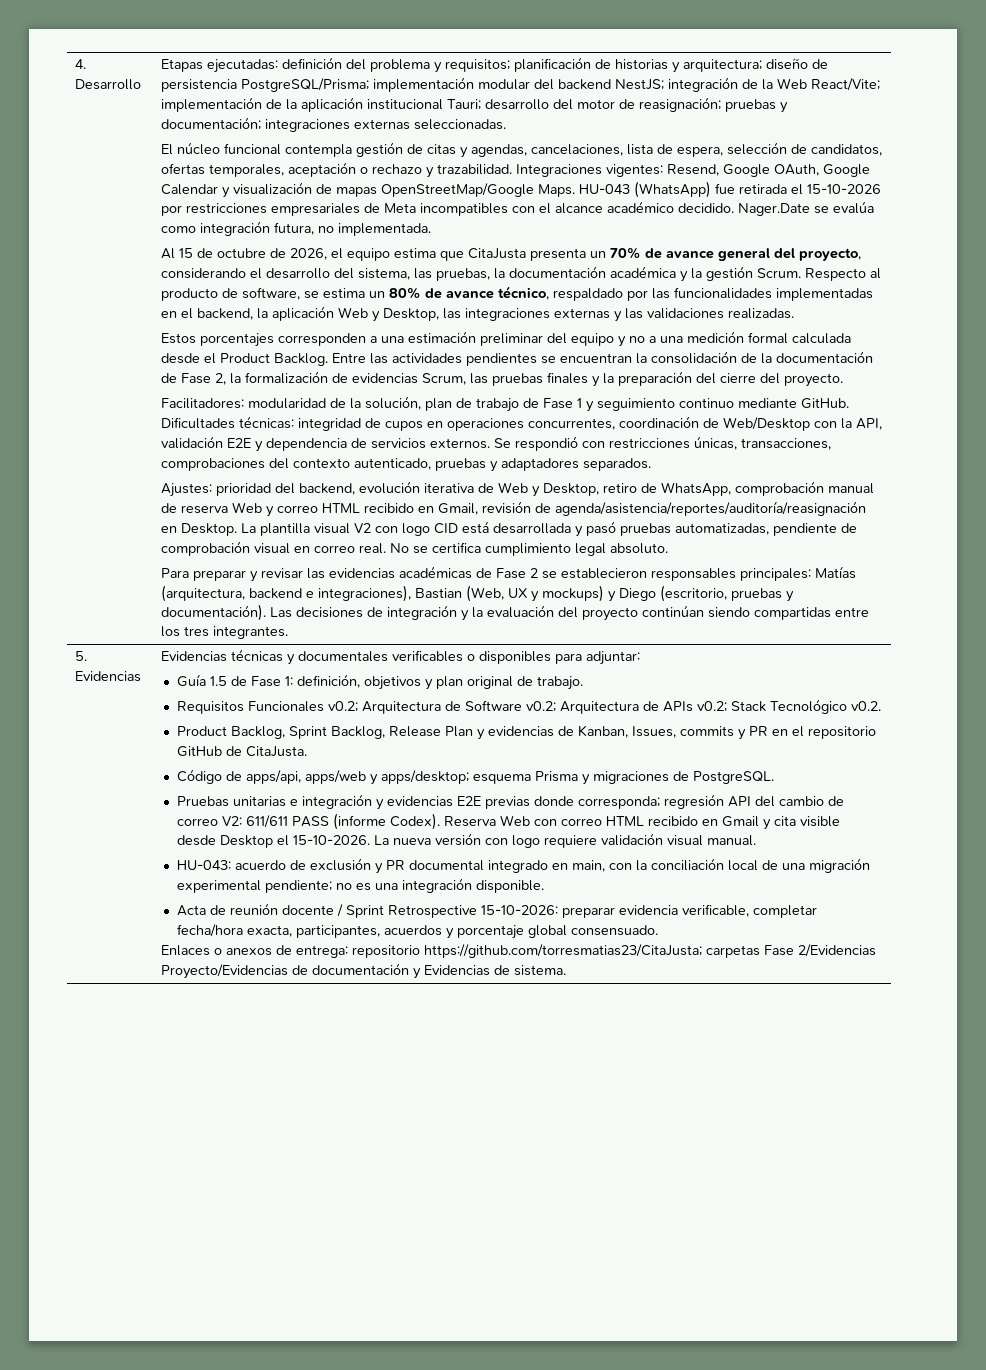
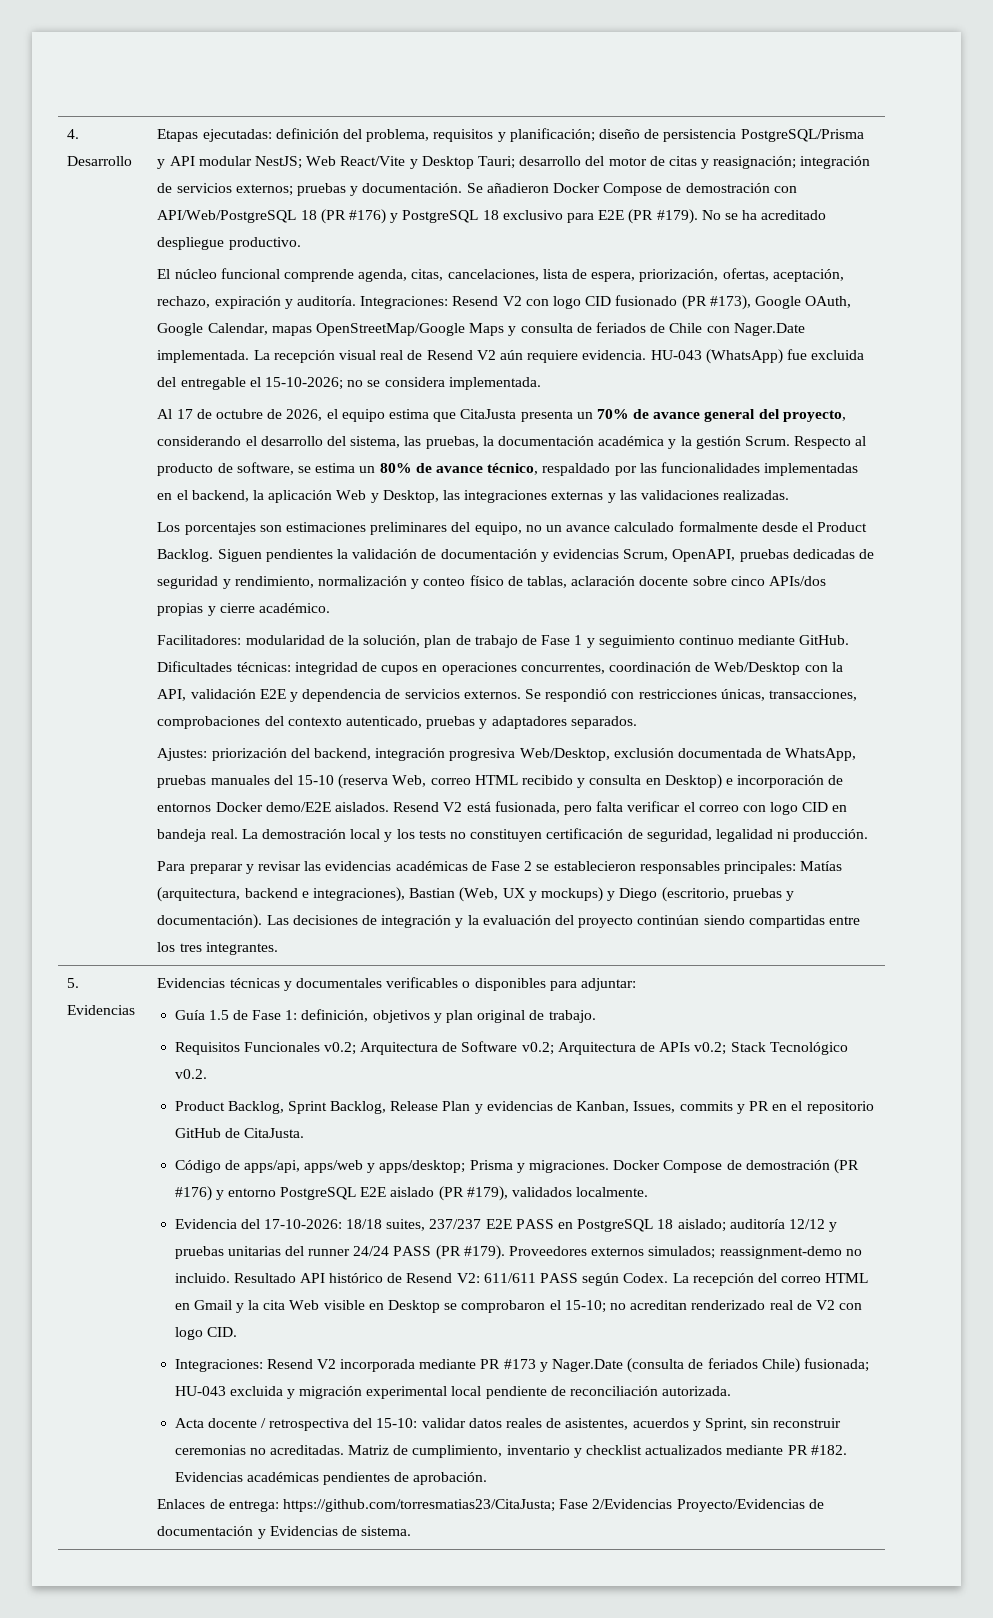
[370,57,829,73] [161,77,881,92] [161,97,444,112] problema y requisitos; planificación de historias y arquitectura; diseño de persistencia PostgreSQL/Prisma; implementación modular del backend NestJS; integración de la Web React/Vite; implementación de la aplicación institucional -> [366,128,864,142] [157,156,474,169] problema, requisitos y planificación; diseño de persistencia PostgreSQL/Prisma y API modular NestJS; Web React/Vite y Desktop
[639,97,789,113] [161,117,507,132] [161,142,883,158] [161,162,871,178] [161,181,882,198] [161,201,875,216] [161,221,335,236] reasignación; pruebas y documentación; integraciones externas seleccionadas. // El núcleo funcional contempla gestión de citas y agendas, cancelaciones, lista de espera, selección de candidatos, ofertas temporales, aceptación o rechazo y trazabilidad. Integraciones vigentes: Resend, Google OAuth, Google Calendar y visualización de mapas OpenStreetMap/Google Maps. HU-043 (WhatsApp) fue retirada el 15-10-2026 por restricciones empresariales de Meta incompatibles con el alcance académico decidido. Nager.Date se evalúa como integración futura, no -> [668,156,871,169] [157,183,797,196] [157,209,827,224] [157,237,301,250] [157,268,844,282] [157,295,852,310] [157,322,805,336] [157,349,865,364] [157,377,445,390] citas y reasignación; integración de servicios externos; pruebas y documentación. Se añadieron Docker Compose de demostración con API/Web/PostgreSQL 18 (PR #176) y PostgreSQL 18 exclusivo para E2E (PR #179). No se ha acreditado despliegue productivo. // El núcleo funcional comprende agenda, citas, cancelaciones, lista de espera, priorización, ofertas, aceptación, rechazo, expiración y auditoría. Integraciones: Resend V2 con logo CID fusionado (PR #173), Google OAuth, Google Calendar, mapas OpenStreetMap/Google Maps y consulta de feriados de Chile con Nager.Date implementada. La recepción visual real de Resend V2 aún requiere evidencia. HU-043 (WhatsApp) fue excluida del entregable el 15-10-2026; no se considera
[179,248,194,258] 15 -> [176,409,193,419] 17
[161,331,852,347] [161,351,874,366] [161,371,844,387] Estos porcentajes corresponden a una estimación preliminar del equipo y no a una medición formal calculada desde el Product Backlog. Entre las actividades pendientes se encuentran la consolidación de la documentación de Fase 2, la formalización de evidencias Scrum, las pruebas finales y la preparación del cierre del proyecto. -> [157,521,868,535] [157,549,874,562] [157,575,826,589] [157,603,331,616] Los porcentajes son estimaciones preliminares del equipo, no un avance calculado formalmente desde el Product Backlog. Siguen pendientes la validación de documentación y evidencias Scrum, OpenAPI, pruebas dedicadas de seguridad y rendimiento, normalización y conteo físico de tablas, aclaración docente sobre cinco APIs/dos propias y cierre académico.
[216,483,272,496] prioridad -> [211,748,287,761] priorización
[359,481,875,497] [161,501,867,517] [161,521,858,537] [161,541,669,556] evolución iterativa de Web y Desktop, retiro de WhatsApp, comprobación manual de reserva Web y correo HTML recibido en Gmail, revisión de agenda/asistencia/reportes/auditoría/reasignación en Desktop. La plantilla visual V2 con logo CID está desarrollada y pasó pruebas automatizadas, pendiente de comprobación visual en correo real. No se certifica cumplimiento legal absoluto. -> [375,748,857,761] [157,774,844,789] [157,801,848,815] [157,828,869,842] integración progresiva Web/Desktop, exclusión documentada de WhatsApp, pruebas manuales del 15-10 (reserva Web, correo HTML recibido y consulta en Desktop) e incorporación de entornos Docker demo/E2E aislados. Resend V2 está fusionada, pero falta verificar el correo con logo CID en bandeja real. La demostración local y los tests no constituyen certificación de seguridad, legalidad ni producción.
[473,774,532,784] esquema -> (466, 1166) none
[593,771,775,784] [177,794,845,810] [177,813,699,830] migraciones de PostgreSQL. // Pruebas unitarias e integración y evidencias E2E previas donde corresponda; regresión API del cambio de correo V2: 611/611 PASS (informe Codex). Reserva Web con correo HTML recibido -> [529,1159,859,1174] [174,1186,649,1201] [174,1219,838,1232] [174,1245,862,1260] [174,1273,869,1286] migraciones. Docker Compose de demostración (PR #176) y entorno PostgreSQL E2E aislado (PR #179), validados localmente. // Evidencia del 17-10-2026: 18/18 suites, 237/237 E2E PASS en PostgreSQL 18 aislado; auditoría 12/12 y pruebas unitarias del runner 24/24 PASS (PR #179). Proveedores externos simulados; reassignment-demo no incluido. Resultado API histórico de Resend V2: 611/611 PASS según Codex. La recepción del correo HTML
[774,816,841,827] [177,833,757,848] [177,858,871,874] [177,878,545,893] [177,903,818,918] [177,924,659,939] [161,944,761,958] cita visible desde Desktop el 15-10-2026. La nueva versión con logo requiere validación visual manual. // HU-043: acuerdo de exclusión y PR documental integrado en main, con la conciliación local de una migración experimental pendiente; no es una integración disponible. // Acta de reunión docente / Sprint Retrospective 15-10-2026: preparar evidencia verificable, completar fecha/hora exacta, participantes, acuerdos y porcentaje global consensuado. // Enlaces o anexos de entrega: repositorio https://github.com/torresmatias23/CitaJusta; carpetas -> [248,1300,863,1313] [174,1327,237,1340] [174,1358,869,1373] [174,1386,732,1399] [174,1418,842,1431] [174,1445,847,1458] [174,1472,488,1485] [157,1499,556,1512] la cita Web visible en Desktop se comprobaron el 15-10; no acreditan renderizado real de V2 con logo CID. // Integraciones: Resend V2 incorporada mediante PR #173 y Nager.Date (consulta de feriados Chile) fusionada; HU-043 excluida y migración experimental local pendiente de reconciliación autorizada. // Acta docente / retrospectiva del 15-10: validar datos reales de asistentes, acuerdos y Sprint, sin reconstruir ceremonias no acreditadas. Matriz de cumplimiento, inventario y checklist actualizados mediante PR #182. Evidencias académicas pendientes de aprobación. // Enlaces de entrega: https://github.com/torresmatias23/CitaJusta;

